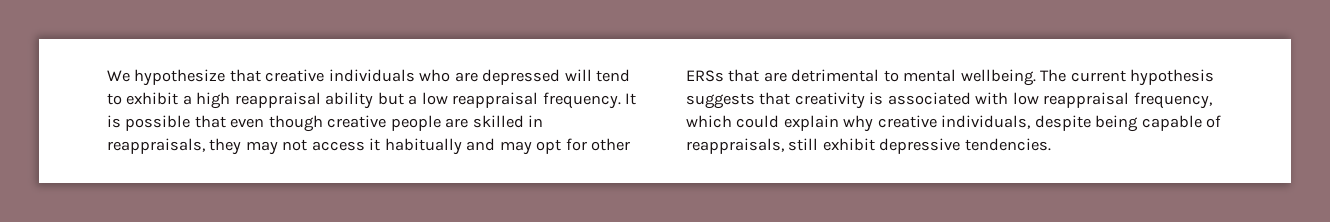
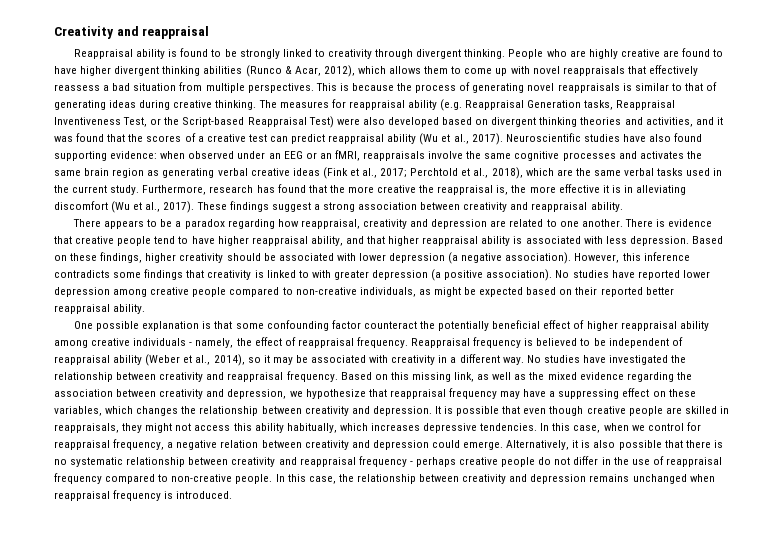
[107,69,631,86] [107,92,621,109] We hypothesize that creative individuals who are depressed will tend to exhibit a high reappraisal ability but a low reappraisal frequency. -> [54,26,210,39] [74,48,724,59] [54,65,698,77] [54,82,718,93] [54,99,676,111] [54,116,723,128] [54,133,703,145] [54,150,702,161] [54,167,723,179] [54,184,687,195] [54,201,623,213] [73,219,713,229] [54,236,723,246] [54,252,690,264] [54,269,710,281] [54,287,674,297] [54,304,146,314] [74,320,709,331] [54,337,683,348] [54,354,687,366] [54,371,692,382] [54,388,696,399] [54,406,432,416] Creativity and reappraisal // Reappraisal ability is found to be strongly linked to creativity through divergent thinking. People who are highly creative are found to have higher divergent thinking abilities (Runco & Acar, 2012), which allows them to come up with novel reappraisals that effectively reassess a bad situation from multiple perspectives. This is because the process of generating novel reappraisals is similar to that of generating ideas during creative thinking. The measures for reappraisal ability (e.g. Reappraisal Generation tasks, Reappraisal Inventiveness Test, or the Script-based Reappraisal Test) were also developed based on divergent thinking theories and activities, and it was found that the scores of a creative test can predict reappraisal ability (Wu et al., 2017). Neuroscientific studies have also found supporting evidence: when observed under an EEG or an fMRI, reappraisals involve the same cognitive processes and activates the same brain region as generating verbal creative ideas (Fink et al., 2017; Perchtold et al., 2018), which are the same verbal tasks used in the current study. Furthermore, research has found that the more creative the reappraisal is, the more effective it is in alleviating discomfort (Wu et al., 2017). These findings suggest a strong association between creativity and reappraisal ability. // There appears to be a paradox regarding how reappraisal, creativity and depression are related to one another. There is evidence that creative people tend to have higher reappraisal ability, and that higher reappraisal ability is associated with less depression. Based on these findings, higher creativity should be associated with lower depression (a negative association). However, this inference contradicts some findings that creativity is linked to with greater depression (a positive association). No studies have reported lower depression among creative people compared to non-creative individuals, as might be expected based on their reported better reappraisal ability. // One possible explanation is that some confounding factor counteract the potentially beneficial effect of higher reappraisal ability among creative individuals - namely, the effect of reappraisal frequency. Reappraisal frequency is believed to be independent of reappraisal ability (Weber et al., 2014), so it may be associated with creativity in a different way. No studies have investigated the relationship between creativity and reappraisal frequency. Based on this missing link, as well as the mixed evidence regarding the association between creativity and depression, we hypothesize that reappraisal frequency may have a suppressing effect on these variables, which changes the relationship between creativity and depression.
[245,141,278,155] may -> [145,423,173,433] might
[369,138,631,155] [686,69,1215,86] [686,92,1212,109] [686,115,1222,132] [686,138,1051,154] it habitually and may opt for other ERSs that are detrimental to mental wellbeing. The current hypothesis suggests that creativity is associated with low reappraisal frequency, which could explain why creative individuals, despite being capable of reappraisals, still exhibit depressive tendencies. -> [233,422,701,433] [54,439,723,450] [54,456,722,467] [54,473,715,484] [54,490,233,501] this ability habitually, which increases depressive tendencies. In this case, when we control for reappraisal frequency, a negative relation between creativity and depression could emerge. Alternatively, it is also possible that there is no systematic relationship between creativity and reappraisal frequency - perhaps creative people do not differ in the use of reappraisal frequency compared to non-creative people. In this case, the relationship between creativity and depression remains unchanged when reappraisal frequency is introduced.

